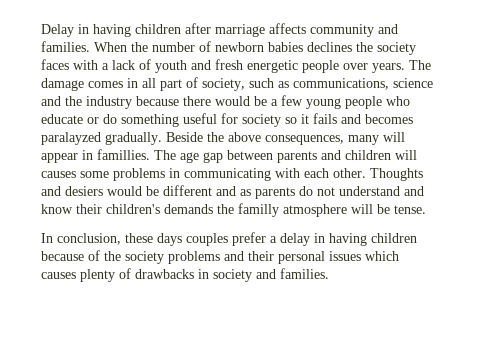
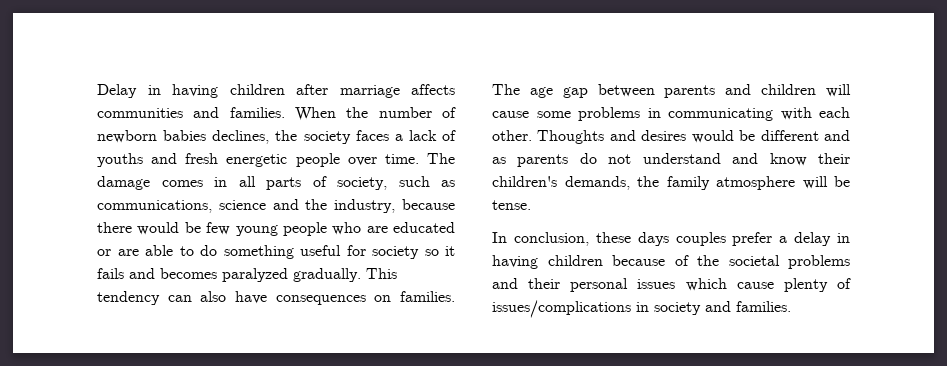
[310,24,374,37] community -> [97,108,183,118] communities
[307,42,352,52] declines -> [212,130,270,144] declines,
[73,60,98,70] with -> (389, 135) none
[155,60,187,73] youth -> [97,153,143,167] youths
[372,63,405,73] years. -> [384,154,419,164] time.
[160,79,182,91] part -> [266,177,301,190] parts
[86,96,132,109] industry -> [334,199,396,213] industry,
[271,99,278,106] a -> (201, 227) none
[41,114,99,124] educate or -> [366,222,455,233] [97,245,194,256] are educated or are able to
[41,132,405,145] [41,149,150,163] paralayzed gradually. Beside the above consequences, many will appear in famillies. -> [222,268,397,282] [97,291,455,305] paralyzed gradually. This tendency can also have consequences on families.
[41,171,76,178] causes -> [492,111,529,118] cause
[65,186,103,196] desiers -> [641,130,687,141] desires
[164,203,279,217] demands the familly -> [564,176,710,190] demands, the family
[125,251,164,264] society -> [728,255,780,266] societal
[41,272,76,279] causes -> [736,282,774,289] cause
[135,269,194,279] drawbacks -> [492,300,631,318] issues/complications

